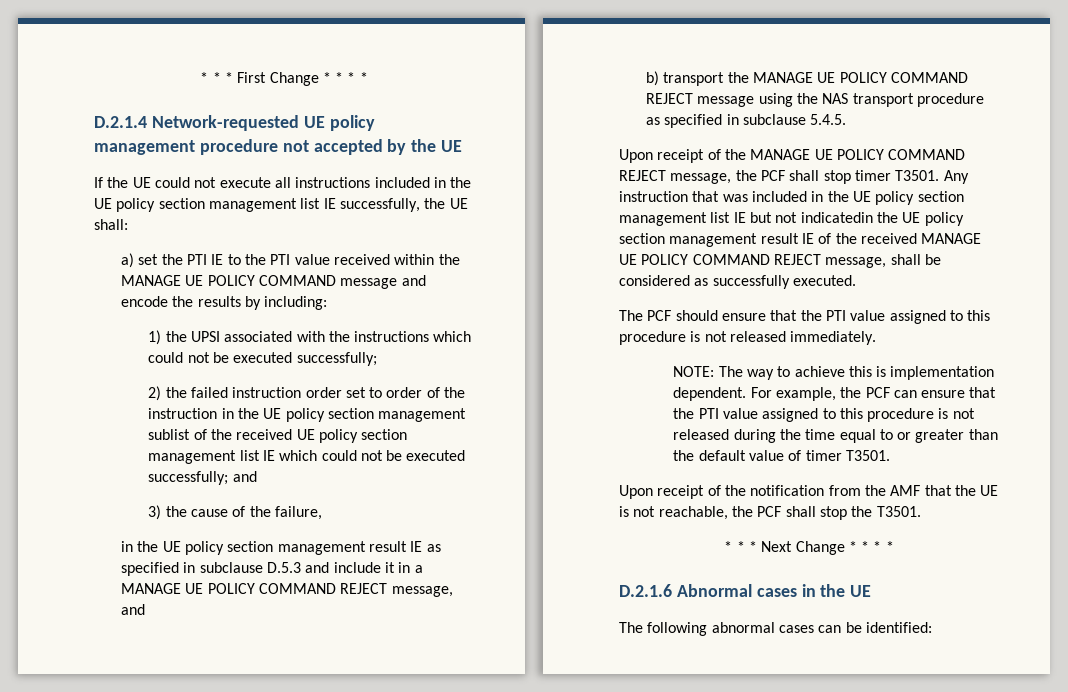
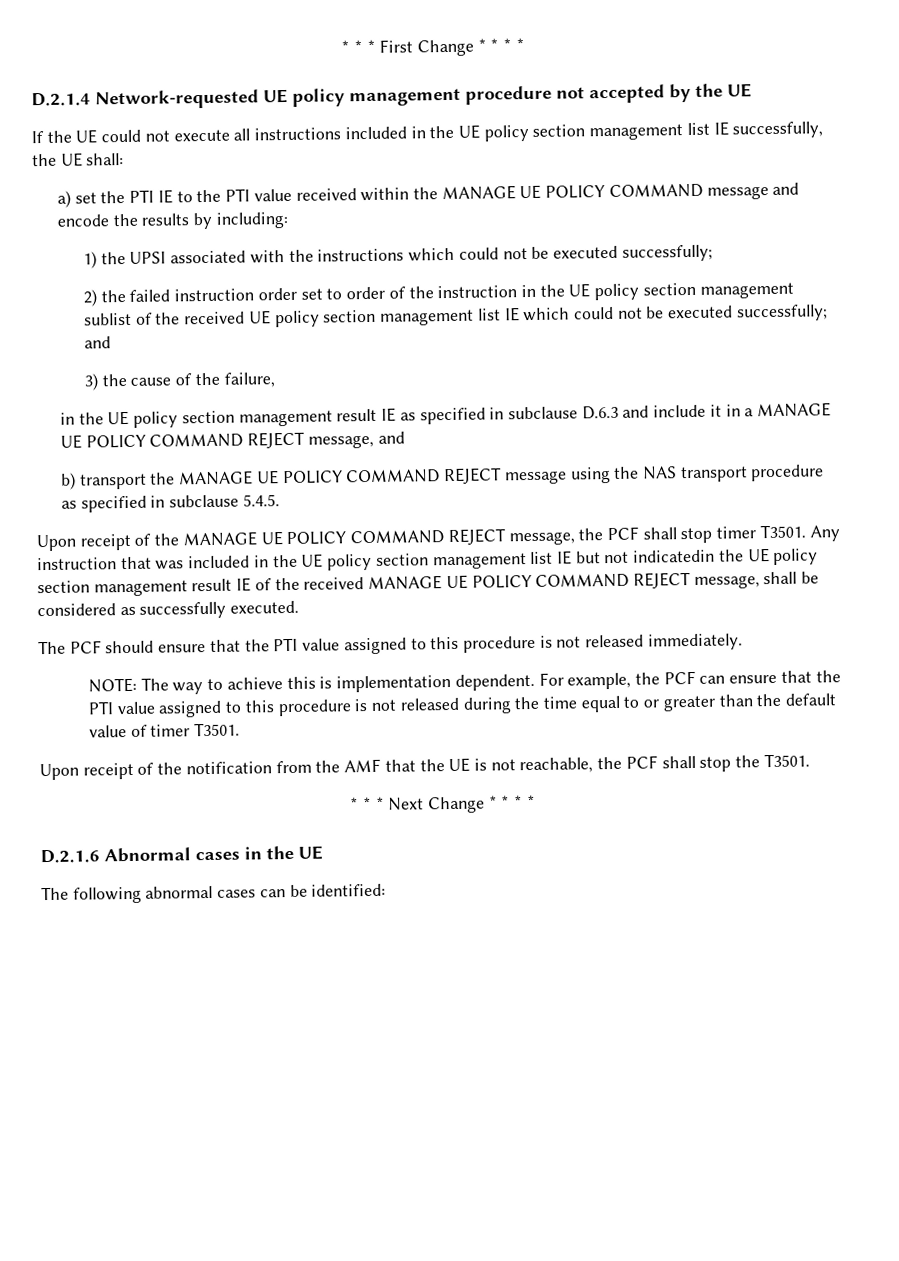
[267,562,302,573] D.5.3 -> [581,405,619,420] D.6.3

